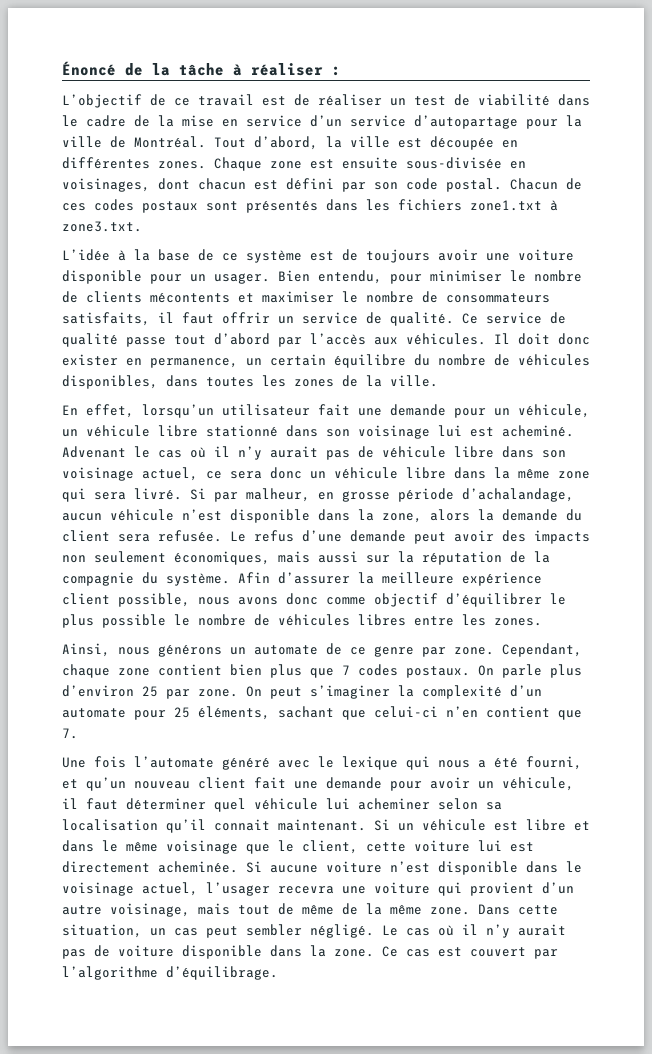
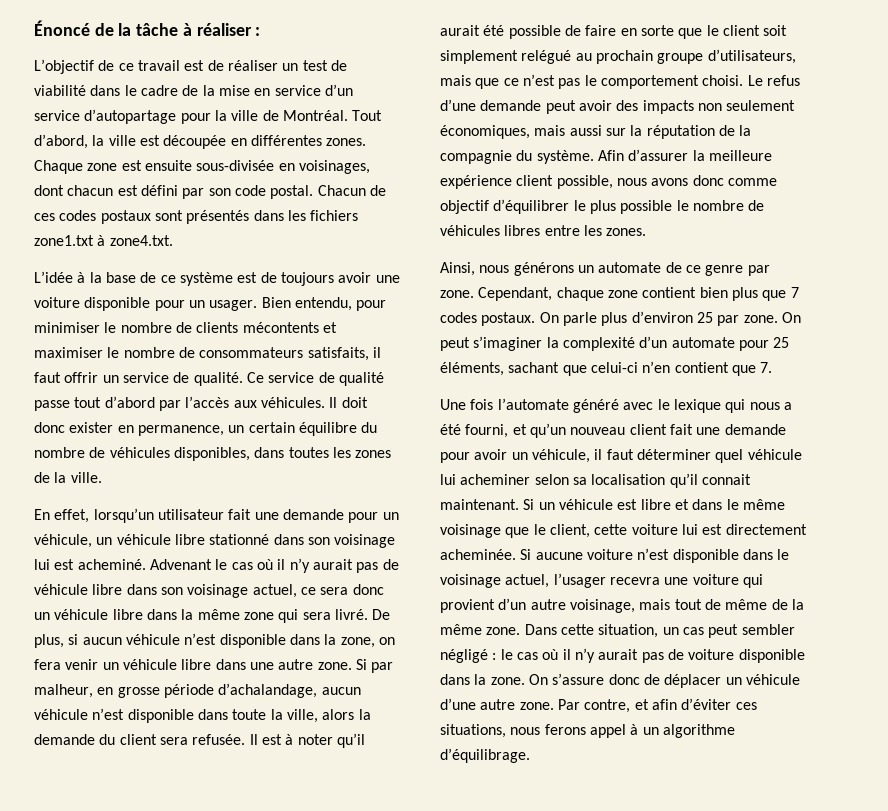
[62,221,142,232] zone3.txt. -> [109,235,173,246] zone4.txt.
(182, 494) none -> [372,609,391,620] [34,633,395,648] [34,659,352,670] De plus, si aucun véhicule n’est disponible dans la zone, on fera venir un véhicule libre dans une autre zone.
[358,509,422,523] la zone, -> [232,709,318,723] toute la ville,
(222, 536) none -> [249,733,365,748] [440,25,788,39] [440,49,796,64] [440,74,744,89] Il est à noter qu’il aurait été possible de faire en sorte que le client soit simplement relégué au prochain groupe d’utilisateurs, mais que ce n’est pas le comportement choisi.
[310,924,398,938] négligé. Le -> [440,649,513,663] négligé : le
[382,946,558,959] [62,966,158,980] Ce cas est couvert par l’algorithme -> [528,673,800,688] [440,698,757,713] [440,724,735,738] On s’assure donc de déplacer un véhicule d’une autre zone. Par contre, et afin d’éviter ces situations, nous ferons appel à un algorithme

